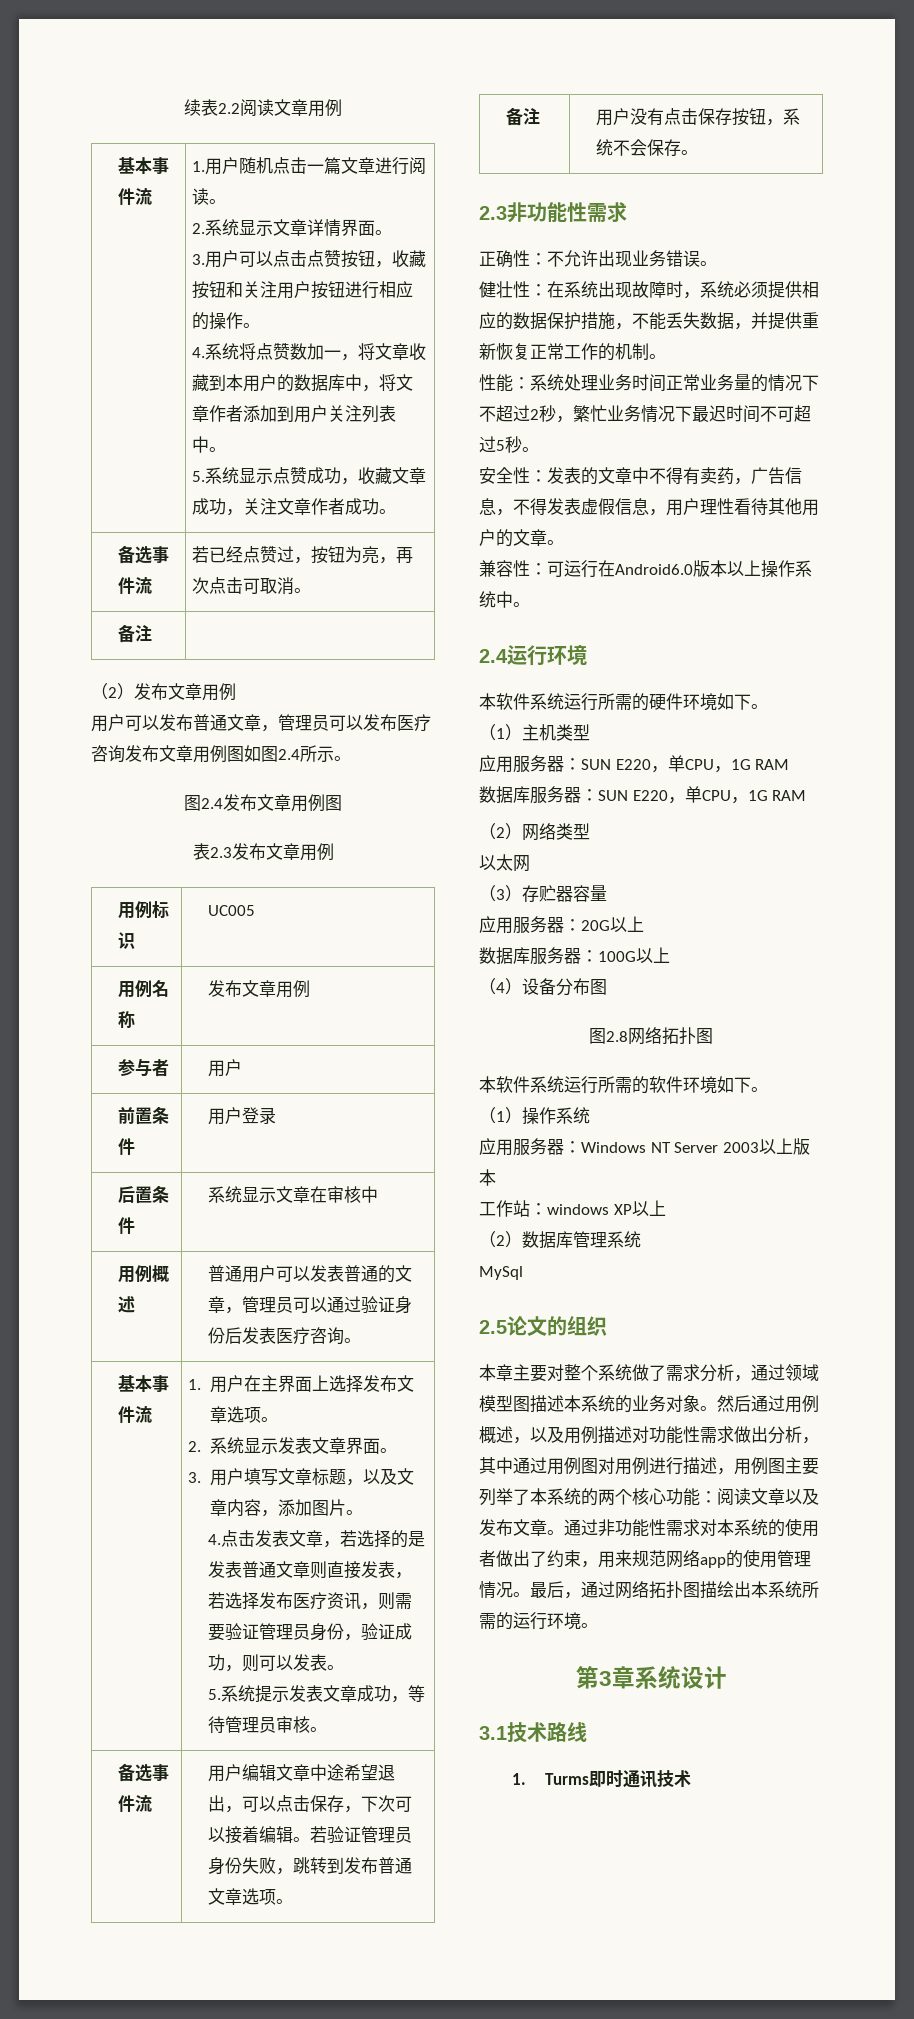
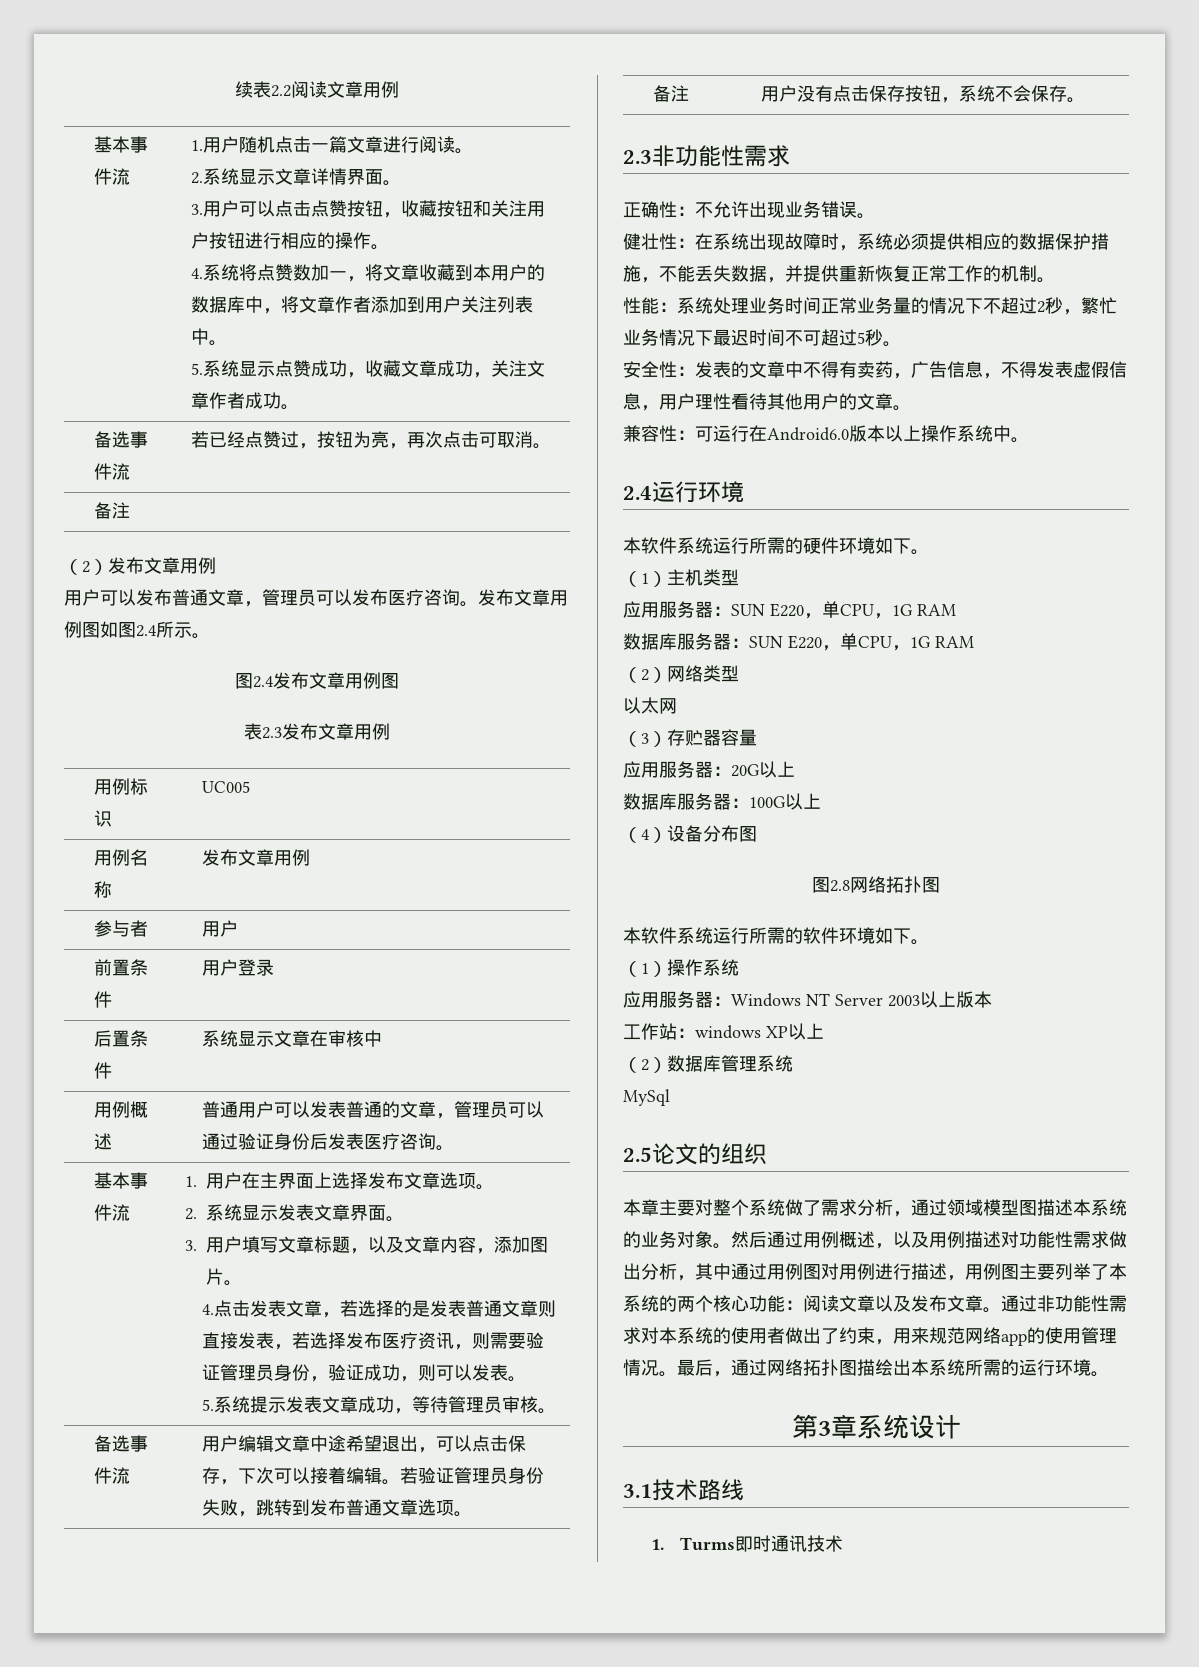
(125, 754) none -> [460,601,478,607] 。

